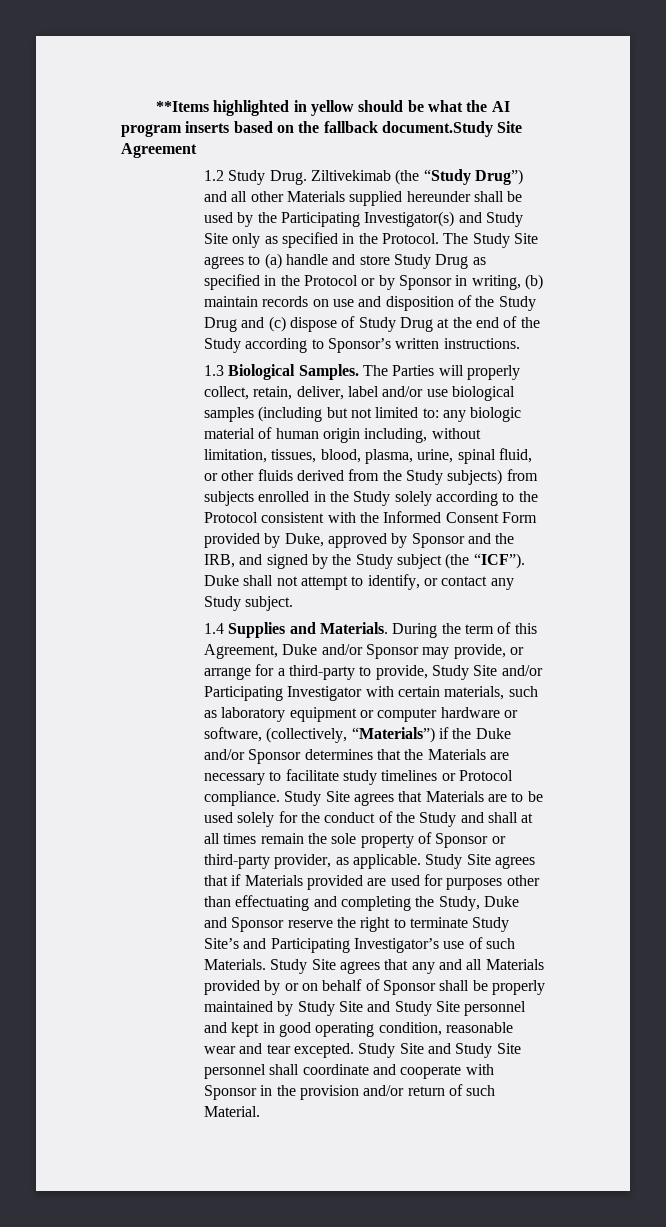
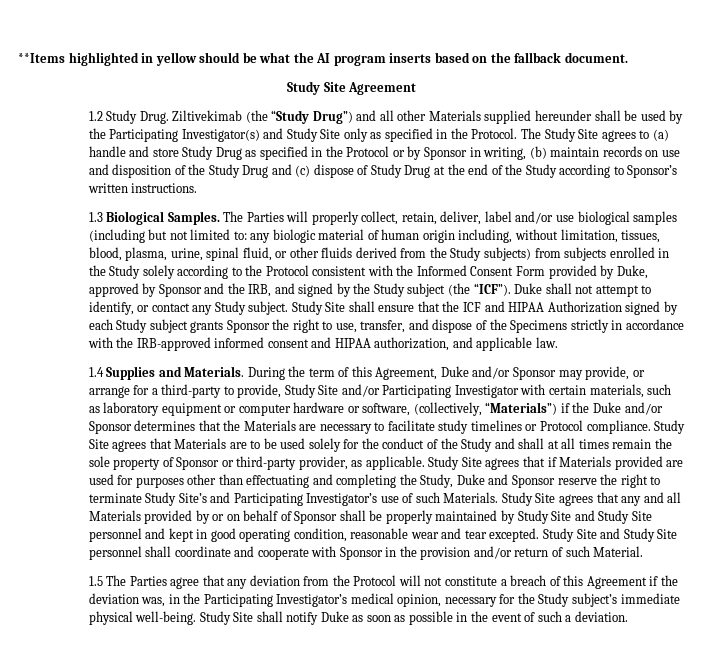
[381,121,493,137] document.Study -> [564,52,628,63] [286,81,320,95] document. // Study
(294, 603) none -> [291,301,678,315] [88,319,684,333] [87,337,558,351] Study Site shall ensure that the ICF and HIPAA Authorization signed by each Study subject grants Sponsor the right to use, transfer, and dispose of the Specimens strictly in accordance with the IRB-approved informed consent and HIPAA authorization, and applicable law.
(261, 1111) none -> [88,575,678,589] [88,593,680,607] [88,611,628,625] // 1.5 The Parties agree that any deviation from the Protocol will not constitute a breach of this Agreement if the deviation was, in the Participating Investigator’s medical opinion, necessary for the Study subject’s immediate physical well-being. Study Site shall notify Duke as soon as possible in the event of such a deviation.

